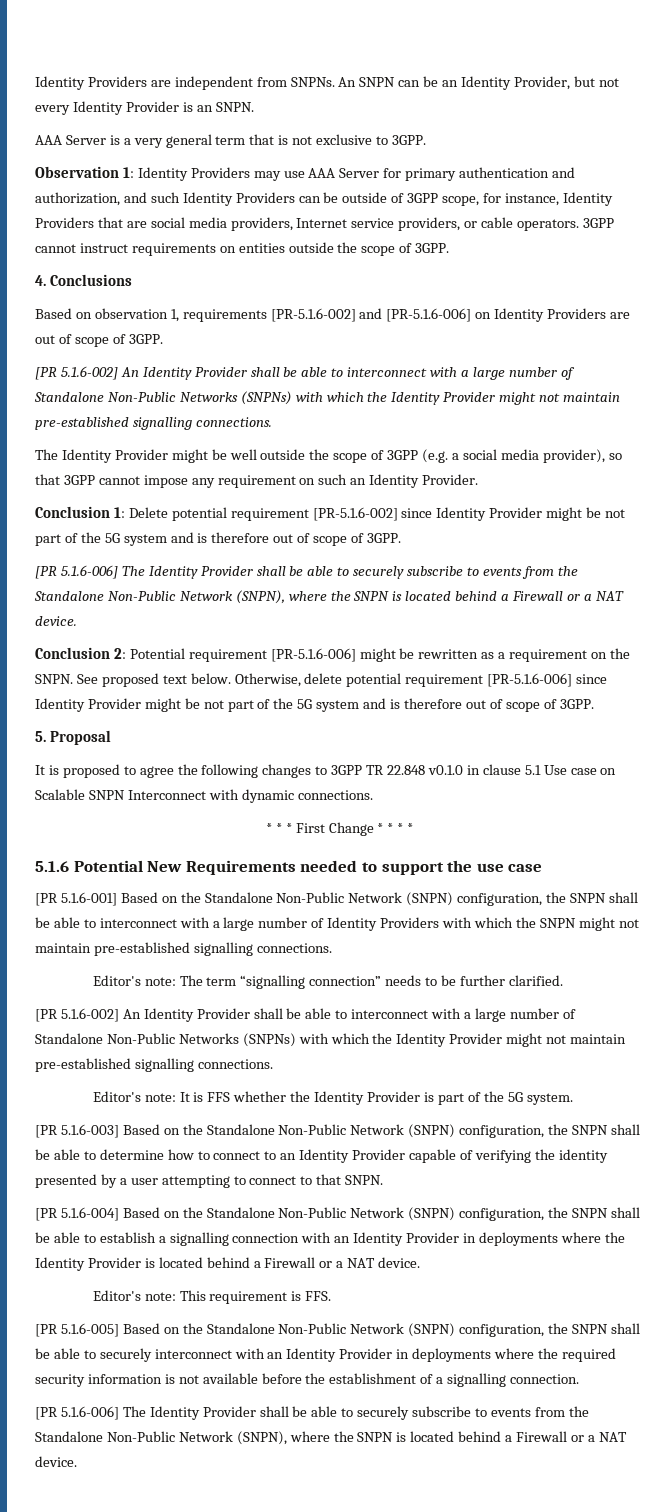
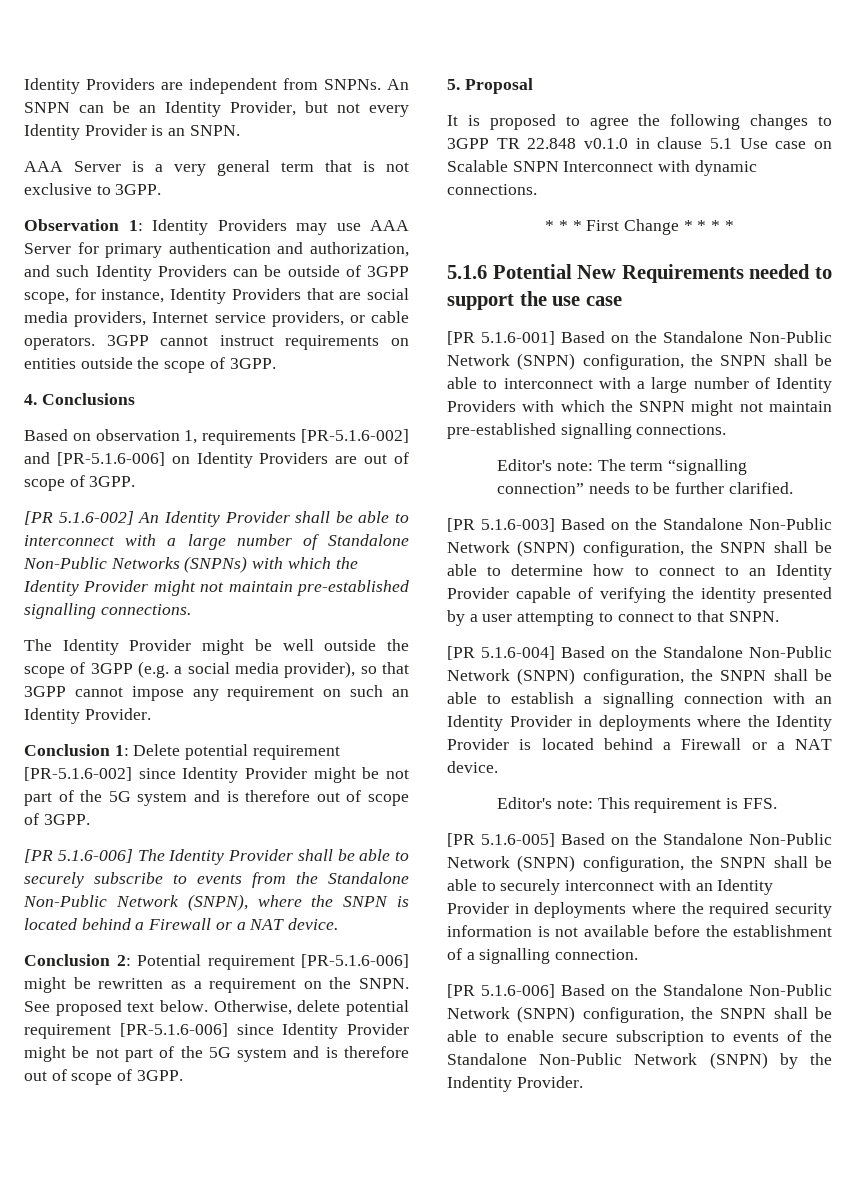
[35,1008,576,1022] [35,1033,627,1047] [35,1058,273,1072] [92,1091,573,1105] // [PR 5.1.6-002] An Identity Provider shall be able to interconnect with a large number of Standalone Non-Public Networks (SNPNs) with which the Identity Provider might not maintain pre-established signalling connections. // Editor's note: It is FFS whether the Identity Provider is part of the 5G system. -> (793, 488) none
[122,1406,589,1420] [35,1431,627,1445] [35,1456,77,1467] The Identity Provider shall be able to securely subscribe to events from the Standalone Non-Public Network (SNPN), where the SNPN is located behind a Firewall or a NAT device. -> [561,984,832,996] [447,1006,832,1023] [447,1030,832,1046] [447,1052,832,1069] [447,1076,583,1092] Based on the Standalone Non-Public Network (SNPN) configuration, the SNPN shall be able to enable secure subscription to events of the Standalone Non-Public Network (SNPN) by the Indentity Provider.

